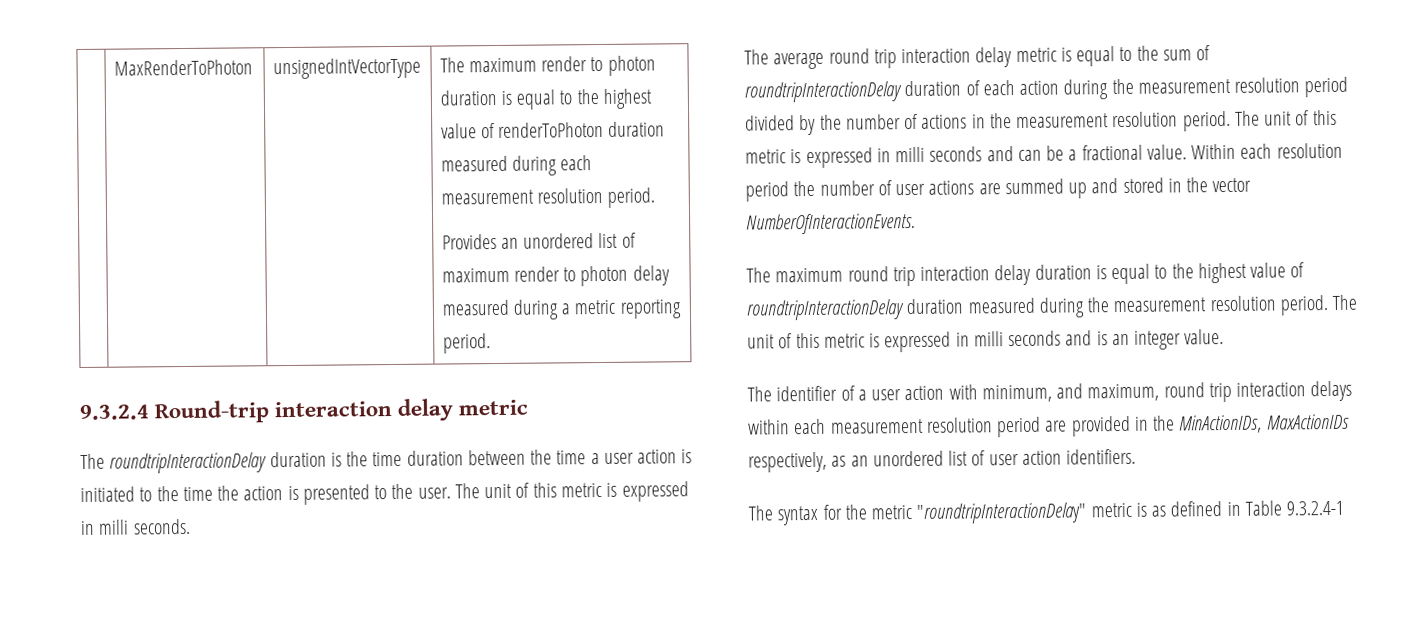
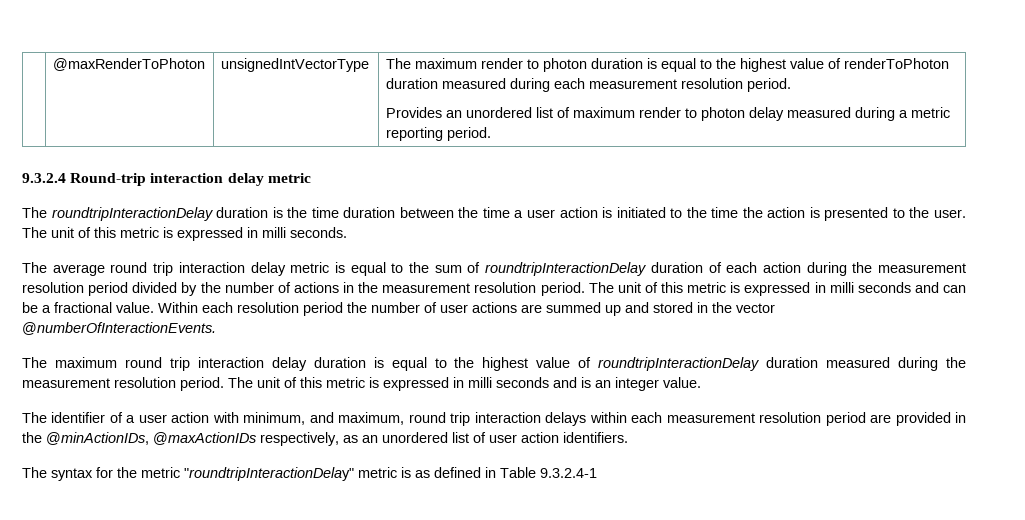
[113,59,253,76] | MaxRenderToPhoton -> [52,58,205,71] | @maxRenderToPhoton
[746,212,916,235] NumberOfInteractionEvents. -> [22,322,216,335] @numberOfInteractionEvents.
[1178,413,1350,434] MinActionIDs, MaxActionIDs -> [46,432,256,445] @minActionIDs, @maxActionIDs

